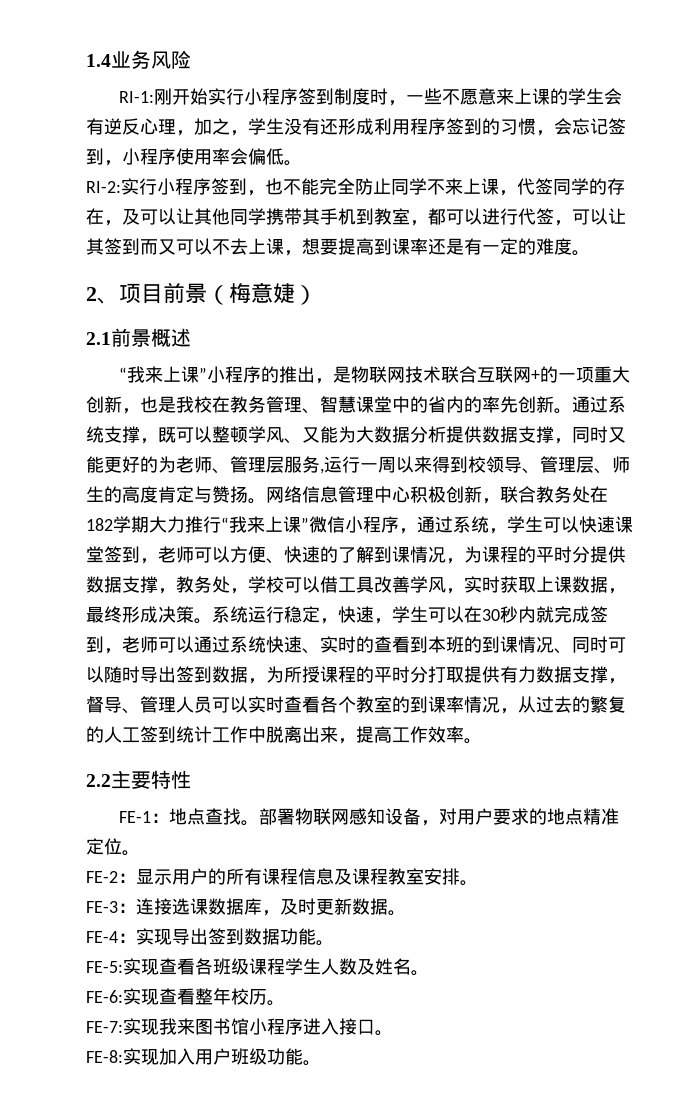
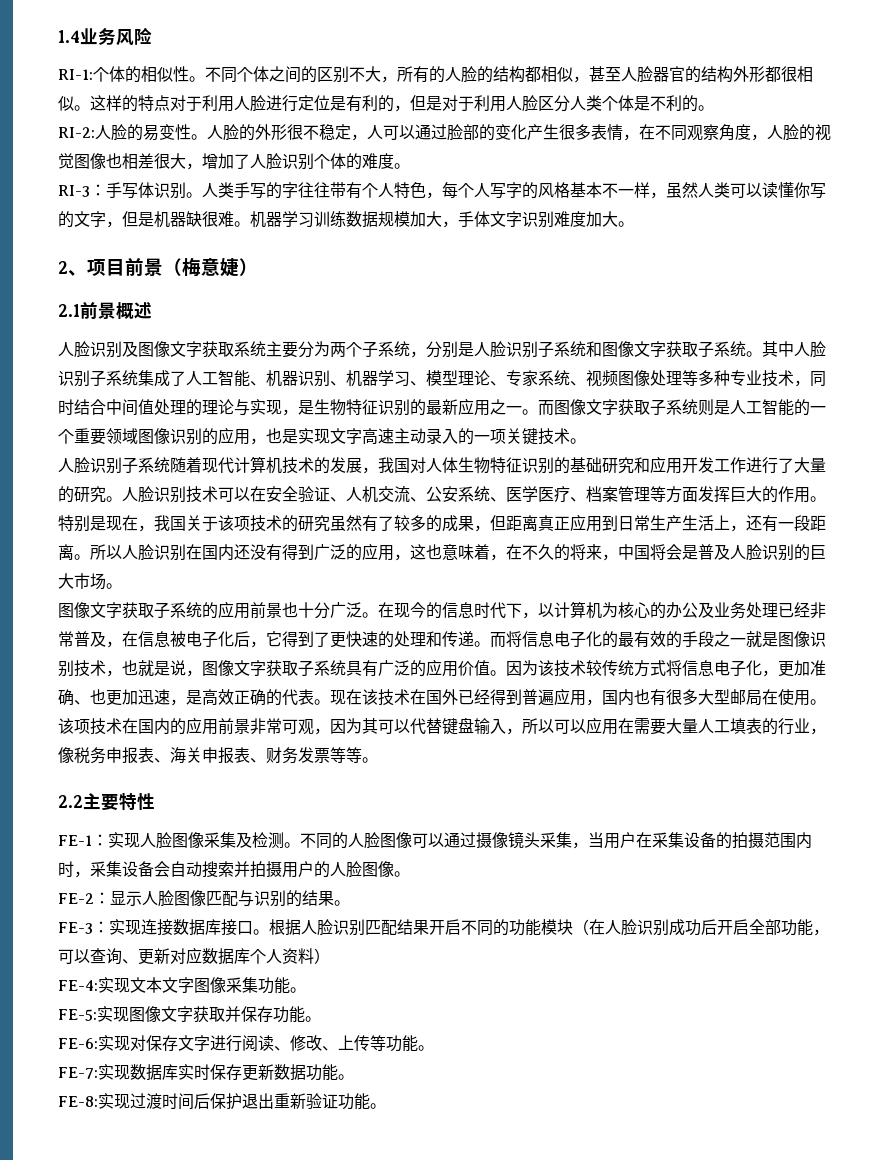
[153,88,622,106] [86,118,626,136] [86,148,302,166] [86,178,625,196] [86,208,626,226] [86,238,572,256] 刚开始实行小程序签到制度时，一些不愿意来上课的学生会有逆反心理，加之，学生没有还形成利用程序签到的习惯，会忘记签到，小程序使用率会偏低。 // RI-2:实行小程序签到，也不能完全防止同学不来上课，代签同学的存在，及可以让其他同学携带其手机到教室，都可以进行代签，可以让其签到而又可以不去上课，想要提高到课率还是有一定的难度 -> [93,66,813,83] [58,95,714,112] [58,124,831,141] [58,153,410,170] [58,182,826,199] [58,211,618,228] 个体的相似性。不同个体之间的区别不大，所有的人脸的结构都相似，甚至人脸器官的结构外形都很相似。这样的特点对于利用人脸进行定位是有利的，但是对于利用人脸区分人类个体是不利的。 // RI-2:人脸的易变性。人脸的外形很不稳定，人可以通过脸部的变化产生很多表情，在不同观察角度，人脸的视觉图像也相差很大，增加了人脸识别个体的难度。 // RI-3：手写体识别。人类手写的字往往带有个人特色，每个人写字的风格基本不一样，虽然人类可以读懂你写的文字，但是机器缺很难。机器学习训练数据规模加大，手体文字识别难度加大
[118,366,630,384] [86,396,626,414] [86,426,626,444] [86,456,630,474] [86,486,608,504] [86,516,633,534] [86,546,626,564] [86,576,626,594] [86,606,608,624] [86,636,626,654] [86,666,626,684] [86,696,626,714] [86,726,464,744] “我来上课”小程序的推出，是物联网技术联合互联网+的一项重大创新，也是我校在教务管理、智慧课堂中的省内的率先创新。通过系统支撑，既可以整顿学风、又能为大数据分析提供数据支撑，同时又能更好的为老师、管理层服务,运行一周以来得到校领导、管理层、师生的高度肯定与赞扬。网络信息管理中心积极创新，联合教务处在182学期大力推行“我来上课”微信小程序，通过系统，学生可以快速课堂签到，老师可以方便、快速的了解到课情况，为课程的平时分提供数据支撑，教务处，学校可以借工具改善学风，实时获取上课数据，最终形成决策。系统运行稳定，快速，学生可以在30秒内就完成签到，老师可以通过系统快速、实时的查看到本班的到课情况、同时可以随时导出签到数据，为所授课程的平时分打取提供有力数据支撑，督导、管理人员可以实时查看各个教室的到课率情况，从过去的繁复的人工签到统计工作中脱离出来，提高工作效率 -> [58,341,826,358] [58,370,826,387] [58,398,826,416] [58,427,586,445] [58,456,826,474] [58,486,826,503] [58,514,826,532] [58,543,826,561] [58,573,122,590] [58,601,826,619] [58,631,826,648] [58,659,826,677] [58,688,826,706] [58,717,826,735] [58,747,362,764] 人脸识别及图像文字获取系统主要分为两个子系统，分别是人脸识别子系统和图像文字获取子系统。其中人脸识别子系统集成了人工智能、机器识别、机器学习、模型理论、专家系统、视频图像处理等多种专业技术，同时结合中间值处理的理论与实现，是生物特征识别的最新应用之一。而图像文字获取子系统则是人工智能的一个重要领域图像识别的应用，也是实现文字高速主动录入的一项关键技术。 // 人脸识别子系统随着现代计算机技术的发展，我国对人体生物特征识别的基础研究和应用开发工作进行了大量的研究。人脸识别技术可以在安全验证、人机交流、公安系统、医学医疗、档案管理等方面发挥巨大的作用。特别是现在，我国关于该项技术的研究虽然有了较多的成果，但距离真正应用到日常生产生活上，还有一段距离。所以人脸识别在国内还没有得到广泛的应用，这也意味着，在不久的将来，中国将会是普及人脸识别的巨大市场。 // 图像文字获取子系统的应用前景也十分广泛。在现今的信息时代下，以计算机为核心的办公及业务处理已经非常普及，在信息被电子化后，它得到了更快速的处理和传递。而将信息电子化的最有效的手段之一就是图像识别技术，也就是说，图像文字获取子系统具有广泛的应用价值。因为该技术较传统方式将信息电子化，更加准确、也更加迅速，是高效正确的代表。现在该技术在国外已经得到普遍应用，国内也有很多大型邮局在使用。该项技术在国内的应用前景非常可观，因为其可以代替键盘输入，所以可以应用在需要大量人工填表的行业，像税务申报表、海关申报表、财务发票等等
[168,808,619,826] [86,838,140,856] [86,868,478,886] [86,898,406,916] [86,928,334,946] [86,958,429,976] [86,988,285,1006] [86,1018,393,1036] [86,1048,267,1065] 地点查找。部署物联网感知设备，对用户要求的地点精准定位。 // FE-2：显示用户的所有课程信息及课程教室安排。 // FE-3：连接选课数据库，及时更新数据。 // FE-4：实现导出签到数据功能。 // FE-5:实现查看各班级课程学生人数及姓名。 // FE-6:实现查看整年校历。 // FE-7:实现我来图书馆小程序进入接口。 // FE-8:实现加入用户班级 -> [108,831,812,849] [58,861,410,878] [58,890,350,907] [58,919,829,936] [58,947,330,965] [58,977,306,994] [58,1006,321,1023] [58,1035,434,1052] [58,1064,354,1081] [58,1093,338,1110] 实现人脸图像采集及检测。不同的人脸图像可以通过摄像镜头采集，当用户在采集设备的拍摄范围内时，采集设备会自动搜索并拍摄用户的人脸图像。 // FE-2：显示人脸图像匹配与识别的结果。 // FE-3：实现连接数据库接口。根据人脸识别匹配结果开启不同的功能模块（在人脸识别成功后开启全部功能，可以查询、更新对应数据库个人资料） // FE-4:实现文本文字图像采集功能。 // FE-5:实现图像文字获取并保存功能。 // FE-6:实现对保存文字进行阅读、修改、上传等功能。 // FE-7:实现数据库实时保存更新数据功能。 // FE-8:实现过渡时间后保护退出重新验证

